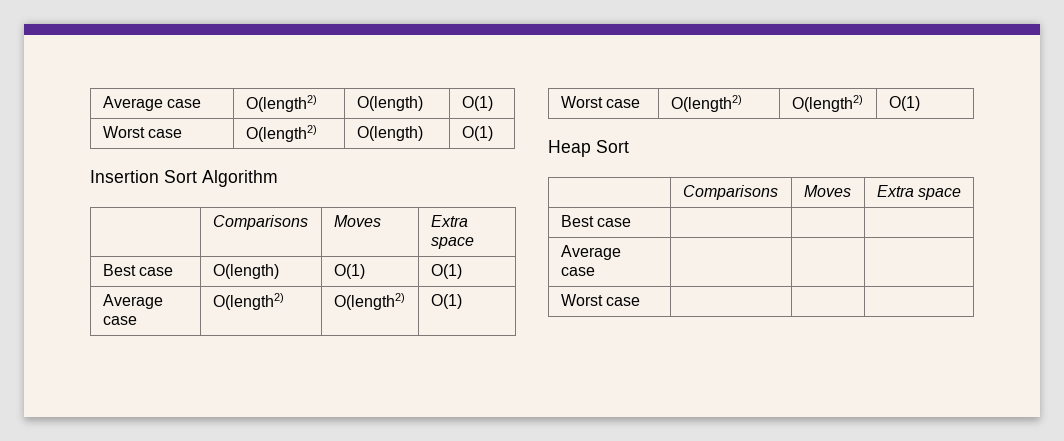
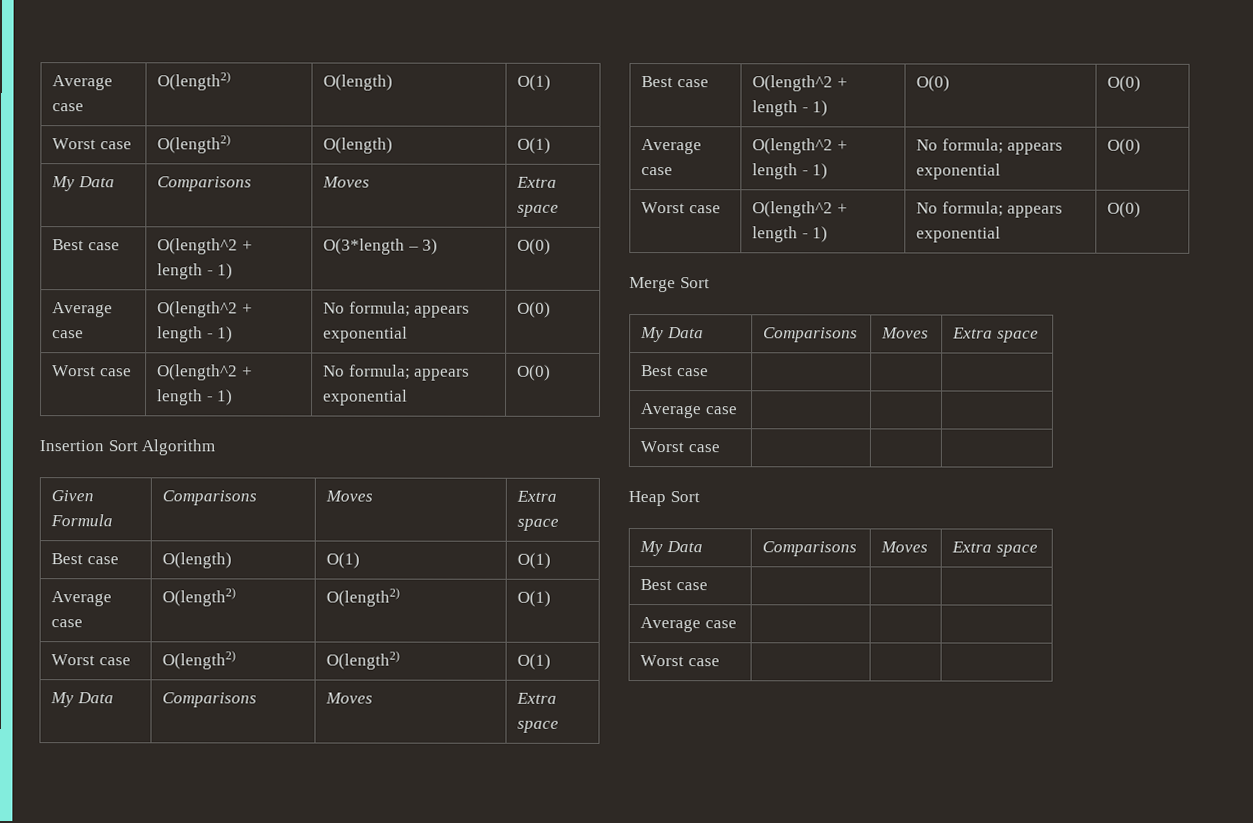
(493, 133) none -> [51,176,115,192] [157,176,253,192] [322,176,371,188] [516,176,558,188] [517,204,560,217] [52,239,120,251] [157,238,253,255] [157,263,234,280] [323,238,439,255] [517,238,552,255] [52,302,114,318] [52,330,85,339] [157,301,253,318] [157,326,234,343] [323,301,471,318] [323,326,409,343] [517,301,552,318] [52,365,132,377] [157,364,253,381] [157,389,234,406] [323,364,471,381] [323,389,409,406] [517,364,552,381] // My Data | Comparisons | Moves | Extra space // Best case | O(length^2 + length - 1) | O(3*length – 3) | O(0) // Average case | O(length^2 + length - 1) | No formula; appears exponential | O(0) // Worst case | O(length^2 + length - 1) | No formula; appears exponential | O(0)
(278, 178) none -> [51,490,95,502] [50,514,114,527] Given Formula
[548,140,629,157] // Heap Sort // -> [50,692,114,708] [162,692,258,708] [325,692,374,704] [516,692,558,704] [517,720,560,733] [641,76,709,88] [752,75,848,92] [752,100,829,117] [916,75,951,92] [1107,75,1142,92] [641,139,703,155] [641,167,674,176] [752,138,848,155] [752,163,829,180] [916,138,1064,155] [916,163,1002,180] [1107,138,1142,155] [641,202,721,214] [752,201,848,218] [752,226,829,243] [916,201,1064,218] [916,226,1002,243] [1107,201,1142,218] [629,277,710,293] [640,327,704,343] // My Data | Comparisons | Moves | Extra space // Best case | O(length^2 + length - 1) | O(0) | O(0) // Average case | O(length^2 + length - 1) | No formula; appears exponential | O(0) // Worst case | O(length^2 + length - 1) | No formula; appears exponential | O(0) // Merge Sort // My Data
(640, 301) none -> [628,491,700,507] [639,541,703,557] [762,541,858,557] [880,541,929,553] [951,541,1038,557] [640,579,708,591] [640,617,737,633] [640,655,720,667] // Heap Sort // My Data | Comparisons | Moves | Extra space // Best case | | | // Average case | | | // Worst case | | |

